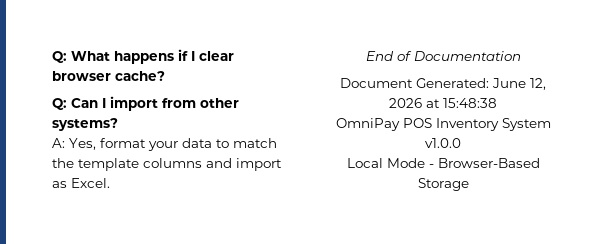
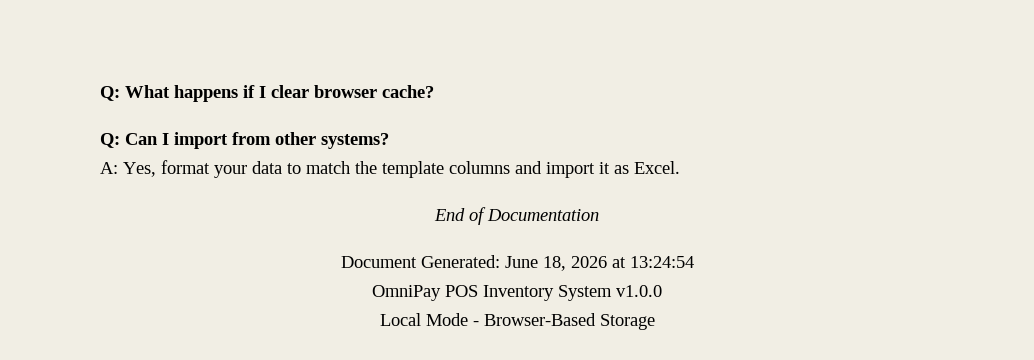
(282, 164) none -> [599,162,610,174] it
[530,78,546,90] 12, -> [542,256,566,271] 18,
[443,98,497,108] 15:48:38 -> [629,256,694,268] 13:24:54

